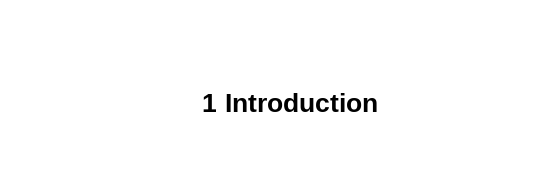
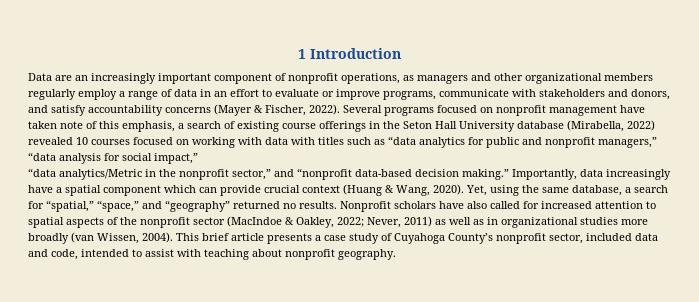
(378, 102) none -> [28,73,653,84] [28,89,670,100] [28,104,645,116] [28,120,655,132] [28,136,657,148] [28,152,198,164] [28,168,671,180] [28,184,668,196] [28,200,656,212] [28,216,648,228] [28,232,658,244] [28,249,396,260] // Data are an increasingly important component of nonprofit operations, as managers and other organizational members regularly employ a range of data in an effort to evaluate or improve programs, communicate with stakeholders and donors, and satisfy accountability concerns (Mayer & Fischer, 2022). Several programs focused on nonprofit management have taken note of this emphasis, a search of existing course offerings in the Seton Hall University database (Mirabella, 2022) revealed 10 courses focused on working with data with titles such as “data analytics for public and nonprofit managers,” “data analysis for social impact,” // “data analytics/Metric in the nonprofit sector,” and “nonprofit data-based decision making.” Importantly, data increasingly have a spatial component which can provide crucial context (Huang & Wang, 2020). Yet, using the same database, a search for “spatial,” “space,” and “geography” returned no results. Nonprofit scholars have also called for increased attention to spatial aspects of the nonprofit sector (MacIndoe & Oakley, 2022; Never, 2011) as well as in organizational studies more broadly (van Wissen, 2004). This brief article presents a case study of Cuyahoga County’s nonprofit sector, included data and code, intended to assist with teaching about nonprofit geography.

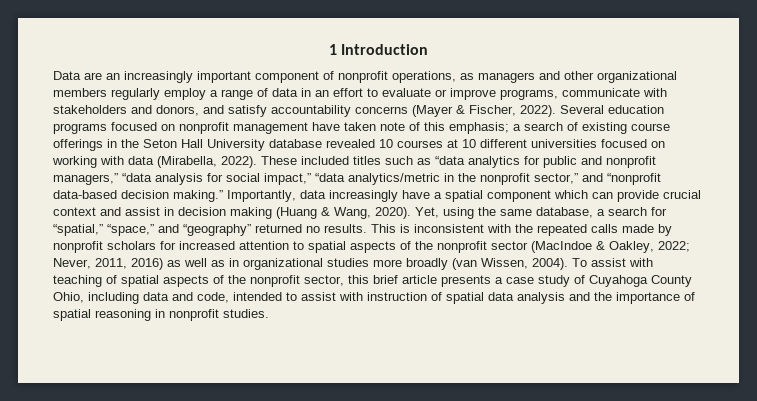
(382, 109) none -> [608,105,664,114] education
[122,121,175,132] emphasis, -> [449,122,509,134] emphasis;
[567,120,655,132] (Mirabella, 2022) -> (322, 143) none
(130, 142) none -> [447,139,597,148] at 10 different universities
[291,137,315,145] with -> [157,156,349,168] (Mirabella, 2022). These included
[28,168,142,180] // “data analytics/Metric -> [315,173,440,185] “data analytics/metric
(340, 189) none -> [100,207,272,219] and assist in decision making
[340,201,520,212] Nonprofit scholars have also called -> [371,224,672,236] [53,241,156,253] This is inconsistent with the repeated calls made by nonprofit scholars
[404,216,432,227] 2011) -> [95,258,163,270] 2011, 2016)
[176,233,199,241] This -> [572,258,653,267] [53,275,369,287] To assist with teaching of spatial aspects of the nonprofit sector, this
[448,233,632,244] County’s nonprofit sector, included -> [651,275,692,287] [53,292,139,304] County Ohio, including
[204,249,396,260] teaching about nonprofit geography. -> [367,292,695,304] [53,309,269,321] instruction of spatial data analysis and the importance of spatial reasoning in nonprofit studies.

